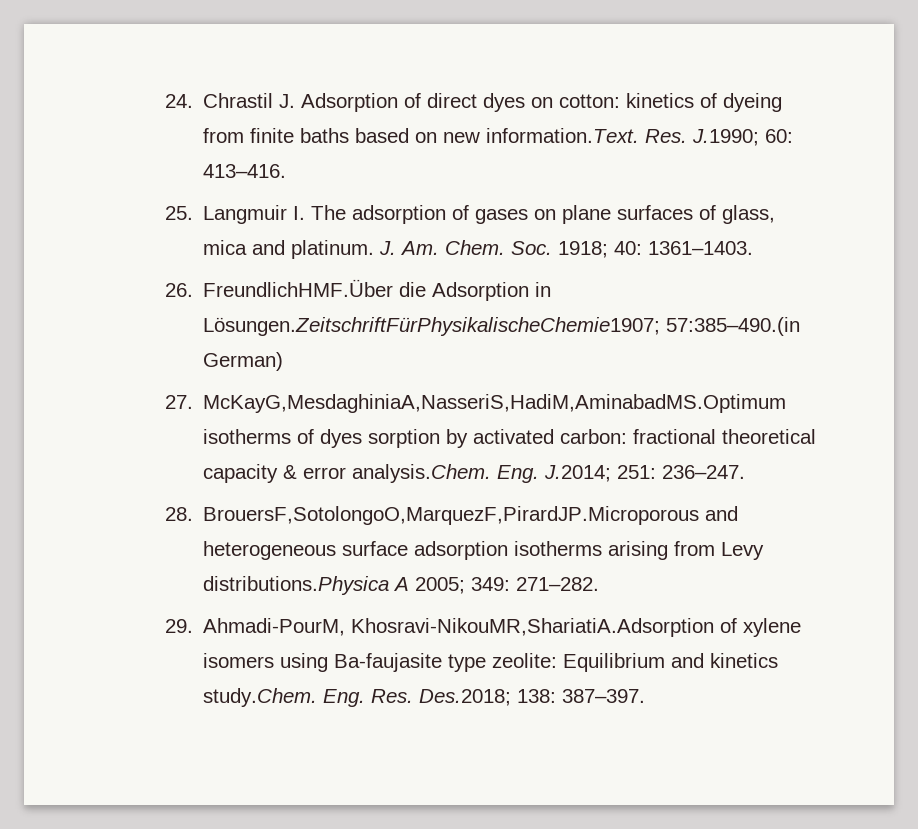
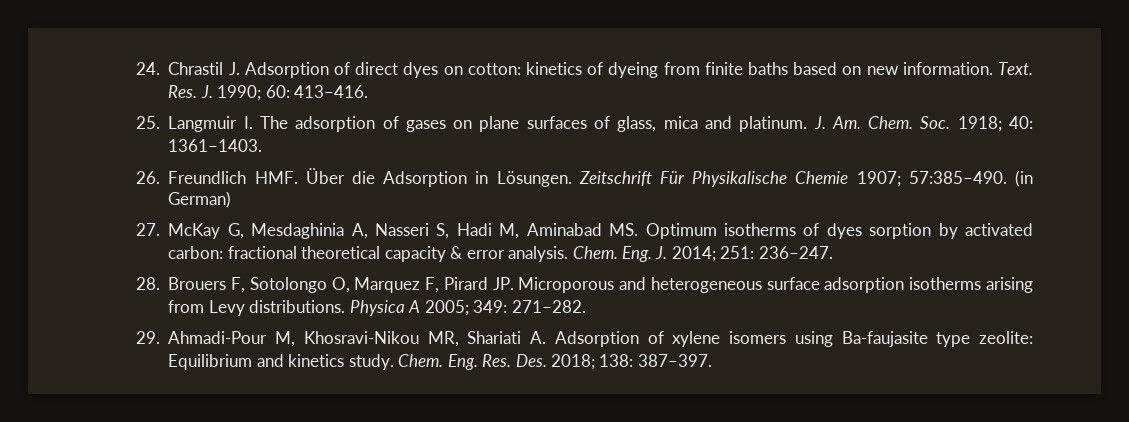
[485,128,759,146] information.Text. Res. J.1990; -> [902,62,1034,75] [168,85,262,101] information. Text. Res. J. 1990;
[202,279,551,301] [202,317,800,336] [202,352,283,371] [164,394,786,413] FreundlichHMF.Über die Adsorption in Lösungen.ZeitschriftFürPhysikalischeChemie1907; 57:385–490.(in German) // 27. McKayG,MesdaghiniaA,NasseriS,HadiM,AminabadMS.Optimum -> [168,168,1033,187] [168,191,232,208] [136,223,717,239] Freundlich HMF. Über die Adsorption in Lösungen. Zeitschrift Für Physikalische Chemie 1907; 57:385–490. (in German) // 27. McKay G, Mesdaghinia A, Nasseri S, Hadi M, Aminabad MS. Optimum
[351,464,745,483] [164,506,699,525] analysis.Chem. Eng. J.2014; 251: 236–247. // 28. BrouersF,SotolongoO,MarquezF,PirardJP.Microporous -> [508,246,833,262] [136,277,615,293] analysis. Chem. Eng. J. 2014; 251: 236–247. // 28. Brouers F, Sotolongo O, Marquez F, Pirard JP. Microporous
[202,576,389,595] distributions.Physica -> [249,300,405,316] distributions. Physica
[202,618,714,637] Ahmadi-PourM, Khosravi-NikouMR,ShariatiA.Adsorption -> [168,331,639,347] Ahmadi-Pour M, Khosravi-Nikou MR, Shariati A. Adsorption
[202,688,511,707] study.Chem. Eng. Res. Des.2018; -> [348,354,595,370] study. Chem. Eng. Res. Des. 2018;

